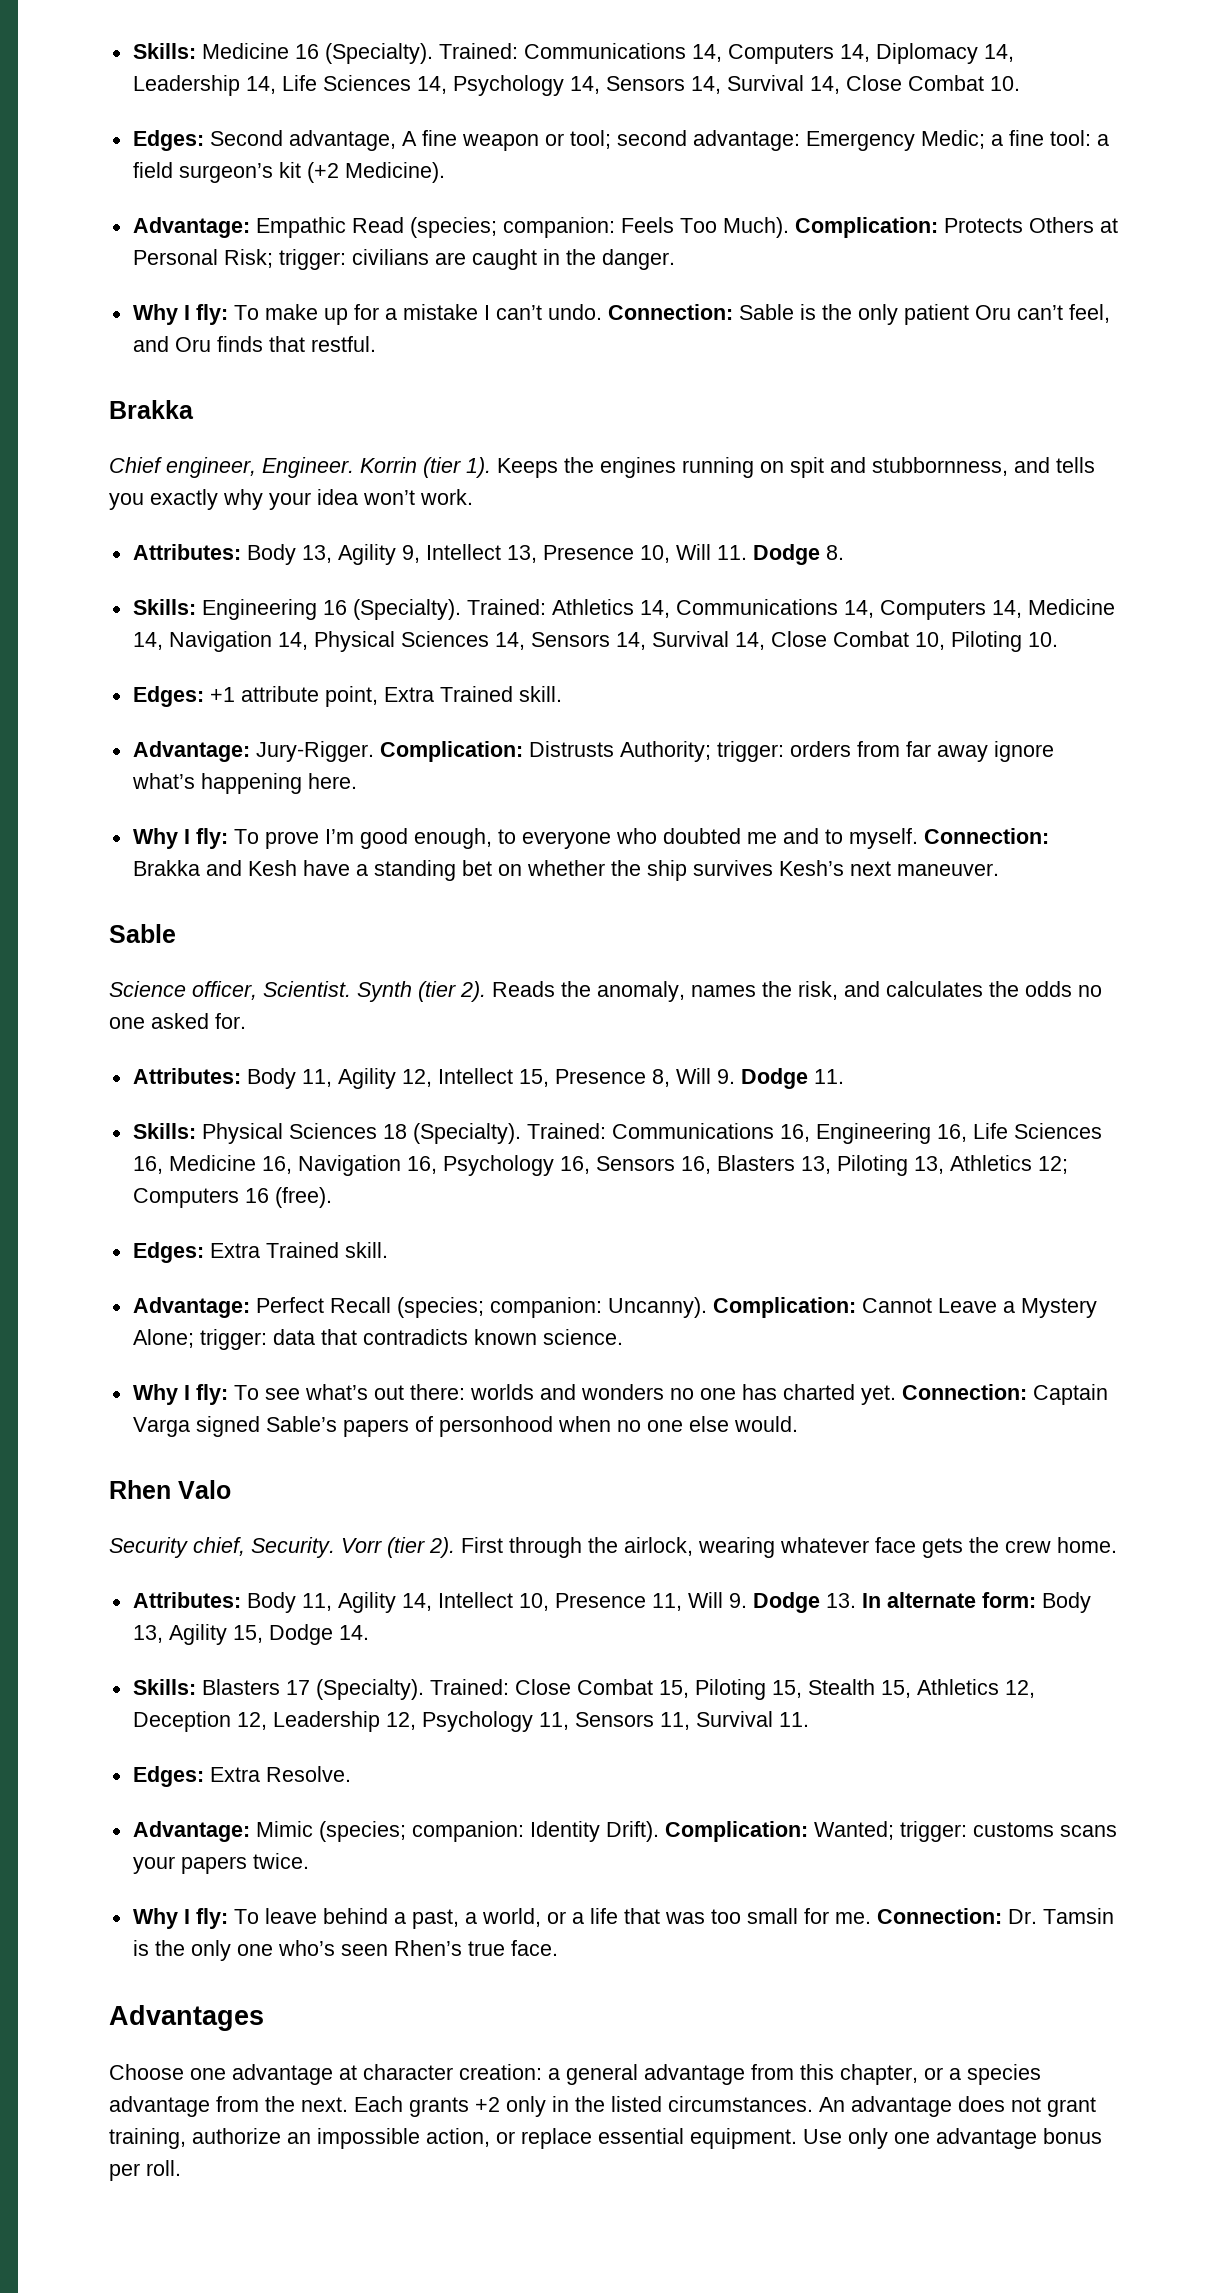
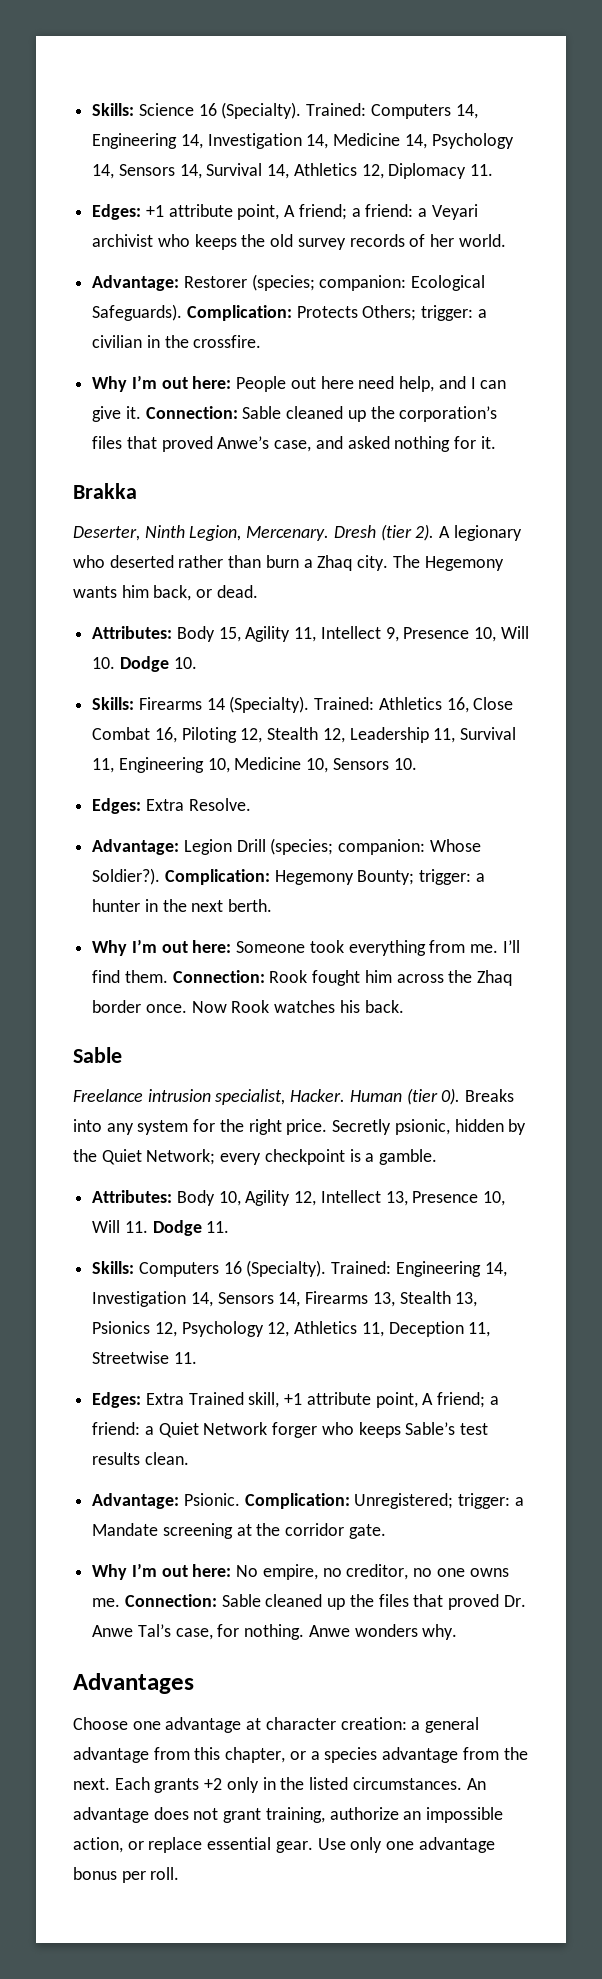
[132,43,1014,64] [132,75,411,96] Skills: Medicine 16 (Specialty). Trained: Communications 14, Computers 14, Diplomacy 14, Leadership 14, Life Sciences -> [92,102,478,119] [92,133,401,149] Skills: Science 16 (Specialty). Trained: Computers 14, Engineering 14, Investigation 14, Medicine
[845,75,1020,91] [132,130,1109,151] [132,162,445,183] [132,217,1118,238] [132,249,675,270] [132,304,1110,325] [132,336,376,352] [109,400,194,419] [109,457,1095,478] [109,489,473,510] [132,544,420,565] Close Combat 10. // Edges: Second advantage, A fine weapon or tool; second advantage: Emergency Medic; a fine tool: a field surgeon’s kit (+2 Medicine). // Advantage: Empathic Read (species; companion: Feels Too Much). Complication: Protects Others at Personal Risk; trigger: civilians are caught in the danger. // Why I fly: To make up for a mistake I can’t undo. Connection: Sable is the only patient Oru can’t feel, and Oru finds that restful. // Brakka // Chief engineer, Engineer. Korrin (tier 1). Keeps the engines running on spit and stubbornness, and tells you exactly why your idea won’t work. // Attributes: Body 13, Agility 9, -> [293,163,494,179] [92,204,478,220] [92,234,506,250] [92,274,486,291] [92,304,487,321] [92,335,262,348] [92,375,507,392] [92,406,498,422] [92,436,496,452] [73,483,137,499] [73,524,522,541] [73,555,504,571] [73,585,258,601] [92,626,529,642] [92,656,197,672] [92,696,514,713] [92,727,517,743] [92,757,417,773] [92,798,251,814] [92,838,481,855] [92,868,485,885] [92,899,273,912] [92,939,520,956] [92,970,513,986] [92,1000,404,1013] [73,1047,122,1063] [73,1088,515,1105] [73,1119,527,1135] [73,1149,438,1165] [92,1190,317,1206] Athletics 12, Diplomacy 11. // Edges: +1 attribute point, A friend; a friend: a Veyari archivist who keeps the old survey records of her world. // Advantage: Restorer (species; companion: Ecological Safeguards). Complication: Protects Others; trigger: a civilian in the crossfire. // Why I’m out here: People out here need help, and I can give it. Connection: Sable cleaned up the corporation’s files that proved Anwe’s case, and asked nothing for it. // Brakka // Deserter, Ninth Legion, Mercenary. Dresh (tier 2). A legionary who deserted rather than burn a Zhaq city. The Hegemony wants him back, or dead. // Attributes: Body 15, Agility 11, Intellect 9, Presence 10, Will 10. Dodge 10. // Skills: Firearms 14 (Specialty). Trained: Athletics 16, Close Combat 16, Piloting 12, Stealth 12, Leadership 11, Survival 11, Engineering 10, Medicine 10, Sensors 10. // Edges: Extra Resolve. // Advantage: Legion Drill (species; companion: Whose Soldier?). Complication: Hegemony Bounty; trigger: a hunter in the next berth. // Why I’m out here: Someone took everything from me. I’ll find them. Connection: Rook fought him across the Zhaq border once. Now Rook watches his back. // Sable // Freelance intrusion specialist, Hacker. Human (tier 0). Breaks into any system for the right price. Secretly psionic, hidden by the Quiet Network; every checkpoint is a gamble. // Attributes: Body 10, Agility 12,
[825,545,844,560] [132,599,1115,620] [132,631,1058,652] [132,686,562,707] [132,741,1054,762] [131,773,357,794] [132,828,1049,849] [132,860,999,881] [109,924,176,943] [109,981,1102,1002] [109,1013,246,1029] [132,1068,844,1089] [132,1123,1102,1144] [132,1155,1068,1176] [132,1187,332,1208] [132,1242,388,1263] [132,1297,1097,1318] [132,1329,623,1350] [132,1384,1108,1405] [132,1416,798,1437] [109,1480,231,1499] [109,1537,1117,1558] [132,1592,1091,1613] [132,1624,369,1645] [132,1679,1035,1700] [132,1711,809,1732] [132,1766,351,1787] [132,1821,1117,1842] [132,1853,309,1874] [132,1908,1114,1929] [132,1940,558,1961] 8. // Skills: Engineering 16 (Specialty). Trained: Athletics 14, Communications 14, Computers 14, Medicine 14, Navigation 14, Physical Sciences 14, Sensors 14, Survival 14, Close Combat 10, Piloting 10. // Edges: +1 attribute point, Extra Trained skill. // Advantage: Jury-Rigger. Complication: Distrusts Authority; trigger: orders from far away ignore what’s happening here. // Why I fly: To prove I’m good enough, to everyone who doubted me and to myself. Connection: Brakka and Kesh have a standing bet on whether the ship survives Kesh’s next maneuver. // Sable // Science officer, Scientist. Synth (tier 2). Reads the anomaly, names the risk, and calculates the odds no one asked for. // Attributes: Body 11, Agility 12, Intellect 15, Presence 8, Will 9. Dodge 11. // Skills: Physical Sciences 18 (Specialty). Trained: Communications 16, Engineering 16, Life Sciences 16, Medicine 16, Navigation 16, Psychology 16, Sensors 16, Blasters 13, Piloting 13, Athletics 12; Computers 16 (free). // Edges: Extra Trained skill. // Advantage: Perfect Recall (species; companion: Uncanny). Complication: Cannot Leave a Mystery Alone; trigger: data that contradicts known science. // Why I fly: To see what’s out there: worlds and wonders no one has charted yet. Connection: Captain Varga signed Sable’s papers of personhood when no one else would. // Rhen Valo // Security chief, Security. Vorr (tier 2). First through the airlock, wearing whatever face gets the crew home. // Attributes: Body 11, Agility 14, Intellect 10, Presence 11, Will 9. Dodge 13. In alternate form: Body 13, Agility 15, Dodge 14. // Skills: Blasters 17 (Specialty). Trained: Close Combat 15, Piloting 15, Stealth 15, Athletics 12, Deception 12, Leadership 12, Psychology 11, Sensors 11, Survival 11. // Edges: Extra Resolve. // Advantage: Mimic (species; companion: Identity Drift). Complication: Wanted; trigger: customs scans your papers twice. // Why I fly: To leave behind a past, a world, or a life that was too small for me. Connection: Dr. Tamsin is the only one who’s seen Rhen’s true face. -> [206,1221,230,1233] [92,1260,507,1277] [92,1291,478,1307] [92,1321,491,1337] [92,1351,197,1364] [92,1392,499,1408] [92,1422,489,1438] [92,1452,189,1465] [92,1493,524,1509] [92,1523,386,1539] [92,1563,509,1580] [92,1594,526,1610] [92,1624,458,1640] 11. // Skills: Computers 16 (Specialty). Trained: Engineering 14, Investigation 14, Sensors 14, Firearms 13, Stealth 13, Psionics 12, Psychology 12, Athletics 11, Deception 11, Streetwise 11. // Edges: Extra Trained skill, +1 attribute point, A friend; a friend: a Quiet Network forger who keeps Sable’s test results clean. // Advantage: Psionic. Complication: Unregistered; trigger: a Mandate screening at the corridor gate. // Why I’m out here: No empire, no creditor, no one owns me. Connection: Sable cleaned up the files that proved Dr. Anwe Tal’s case, for nothing. Anwe wonders why.
[690,2128,797,2149] equipment. -> [275,1841,313,1853] gear.

